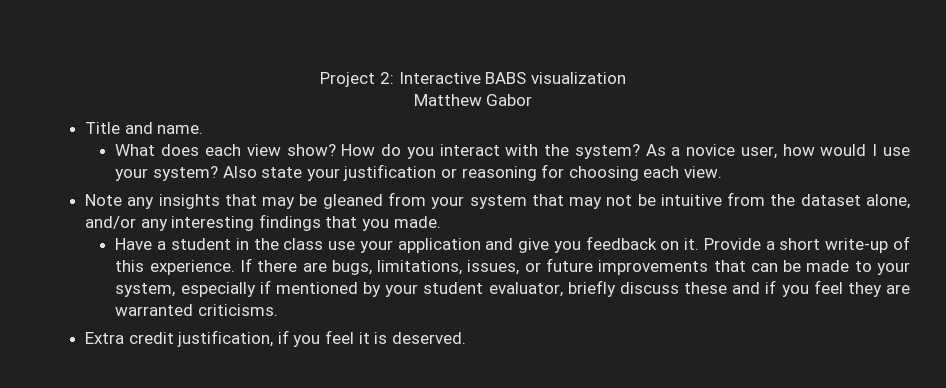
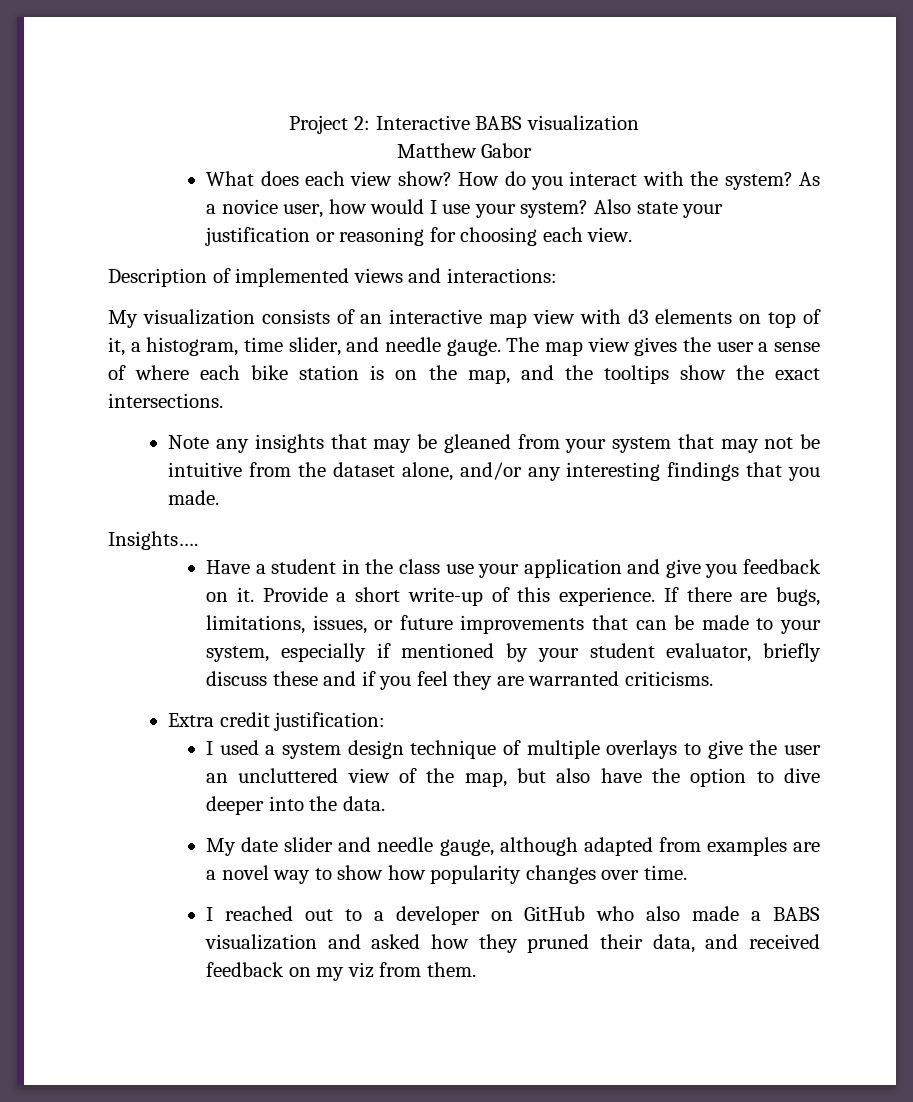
[85,122,204,134] // Title and name. -> (533, 150) none
(722, 172) none -> [108,268,557,287] [108,309,821,328] [108,337,820,356] [108,365,820,384] [108,393,223,408] // Description of implemented views and interactions: // My visualization consists of an interactive map view with d3 elements on top of it, a histogram, time slider, and needle gauge. The map view gives the user a sense of where each bike station is on the map, and the tooltips show the exact intersections.
(441, 222) none -> [108,531,198,550] // Insights….
[177,330,466,347] justification, if you feel it is deserved. -> [274,712,386,731] [206,740,821,759] [206,768,820,787] [206,796,385,815] [206,837,821,856] [206,865,687,884] [206,906,820,925] [205,934,820,953] [206,962,476,981] justification: // I used a system design technique of multiple overlays to give the user an uncluttered view of the map, but also have the option to dive deeper into the data. // My date slider and needle gauge, although adapted from examples are a novel way to show how popularity changes over time. // I reached out to a developer on GitHub who also made a BABS visualization and asked how they pruned their data, and received feedback on my viz from them.

